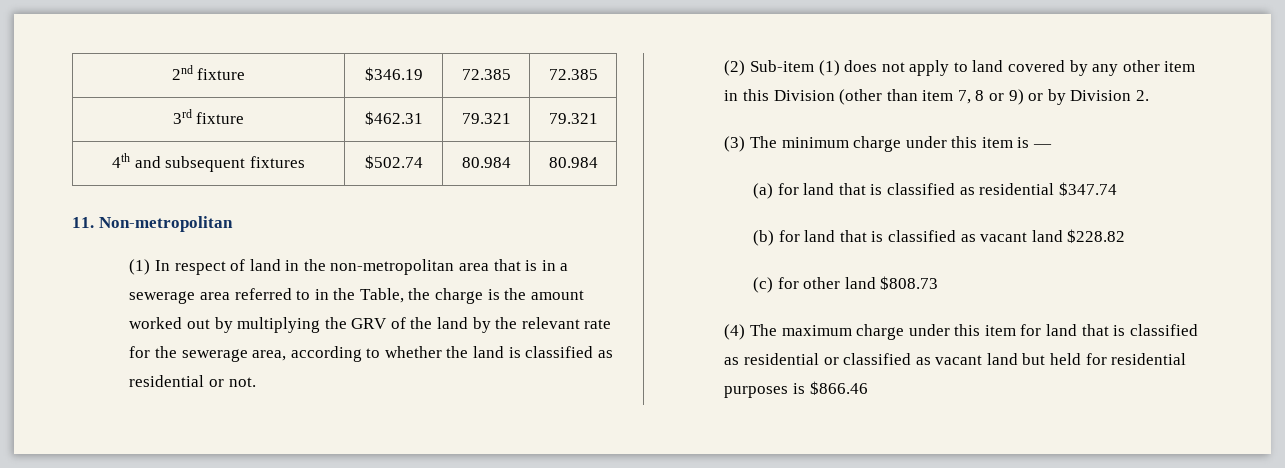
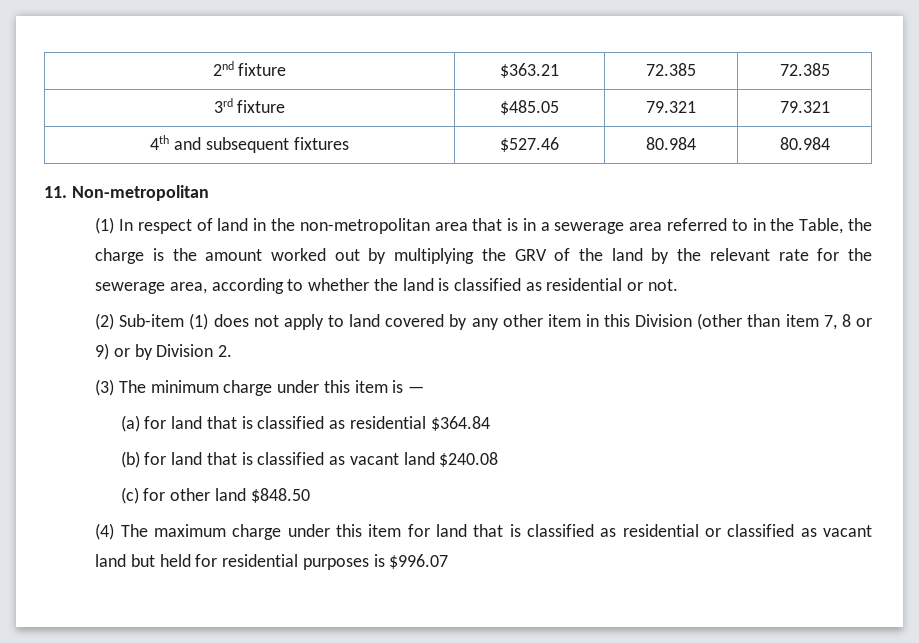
[364,67,423,81] $346.19 -> [500,63,559,78] $363.21
[364,111,423,125] $462.31 -> [500,100,559,115] $485.05
[364,155,423,169] $502.74 -> [500,137,559,152] $527.46
[1058,182,1117,196] $347.74 -> [430,416,490,431] $364.84
[1067,229,1126,243] $228.82 -> [439,452,499,467] $240.08
[880,276,939,290] $808.73 -> [250,488,310,503] $848.50
[809,381,868,395] $866.46 -> [389,554,449,569] $996.07

